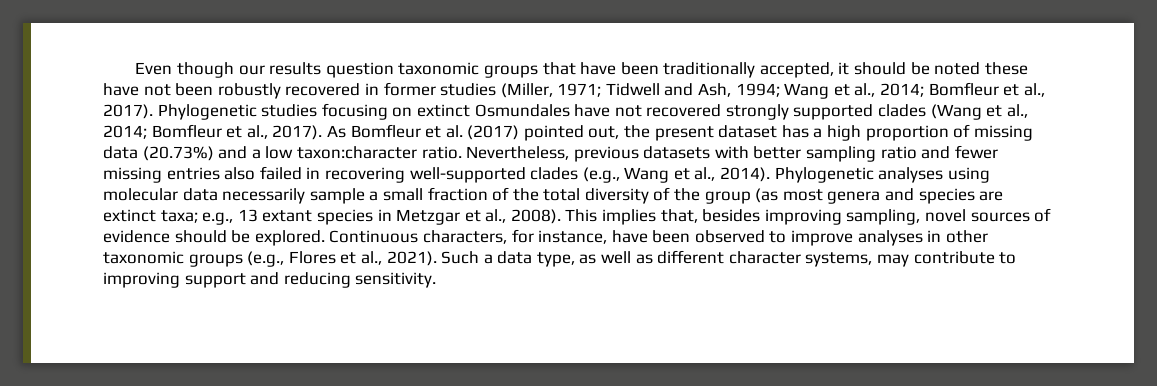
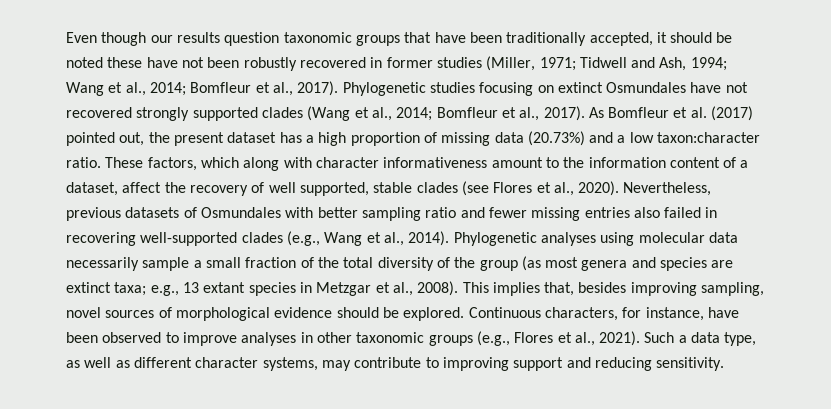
(462, 152) none -> [105,157,749,171] [66,181,620,196] These factors, which along with character informativeness amount to the information content of a dataset, affect the recovery of well supported, stable clades (see Flores et al., 2020).
(711, 152) none -> [183,207,281,218] of Osmundales
(1052, 215) none -> [175,307,270,321] morphological

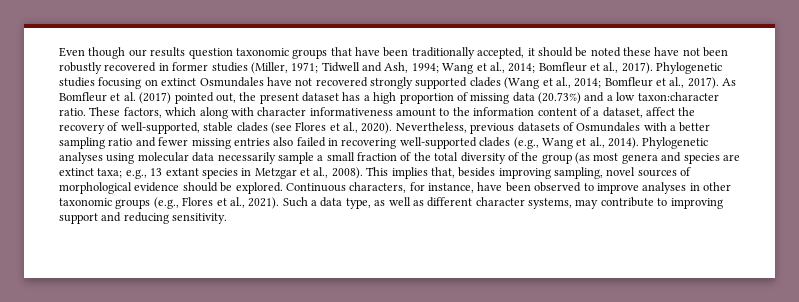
[268,182,369,196] well supported, -> [120,122,200,134] well-supported,
(314, 212) none -> [670,125,676,131] a

